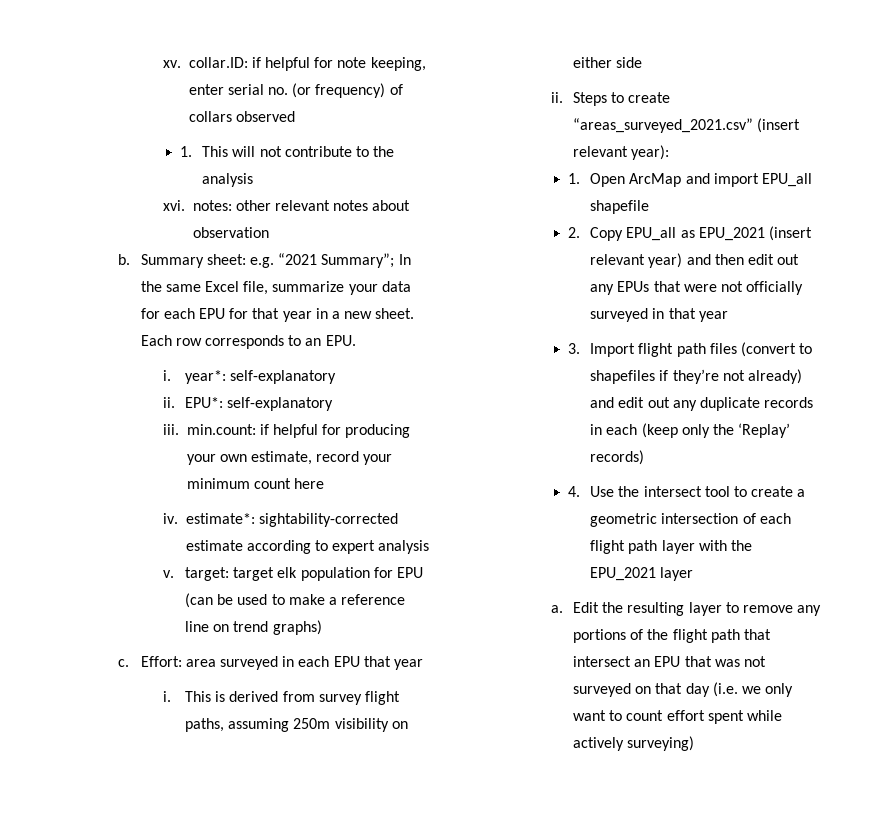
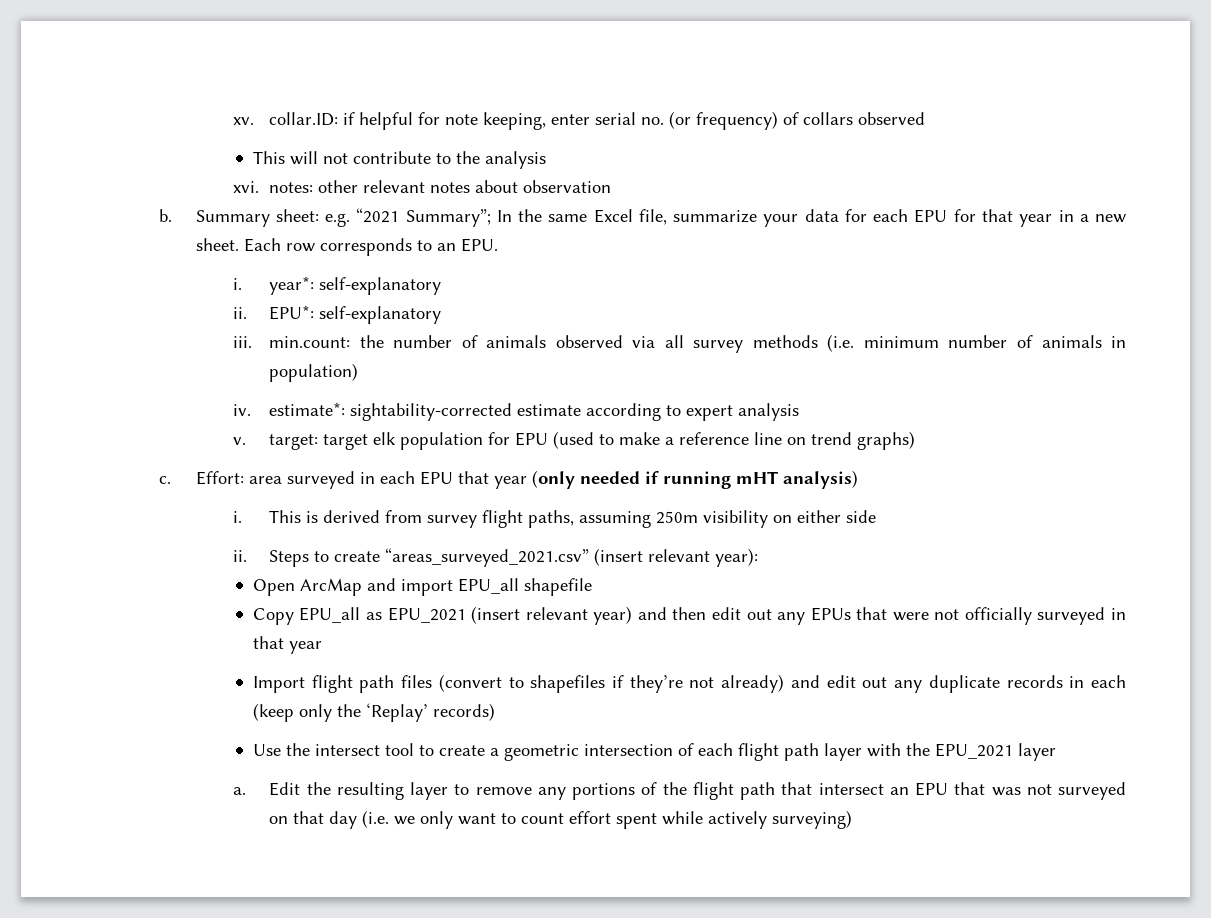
[179,146,192,157] 1. -> (926, 118) none
[259,424,411,438] [186,451,393,465] [186,478,325,489] if helpful for producing your own estimate, record your minimum count here -> [359,334,1126,353] [269,363,359,382] the number of animals observed via all survey methods (i.e. minimum number of animals in population)
[185,593,268,608] (can be used -> [553,431,595,449] (used
(423, 664) none -> [531,470,858,489] (only needed if running mHT analysis)
[567,173,580,184] 1. -> (759, 557) none
[567,227,580,238] 2. -> (592, 587) none
[567,343,580,354] 3. -> (322, 647) none
[567,486,580,497] 4. -> (495, 712) none

